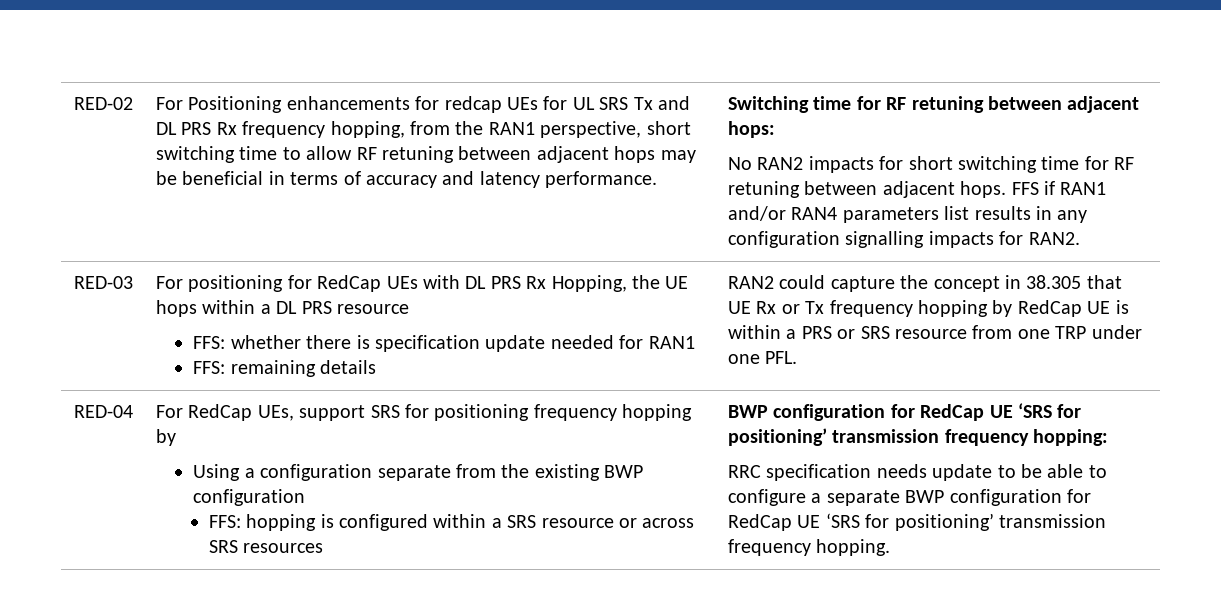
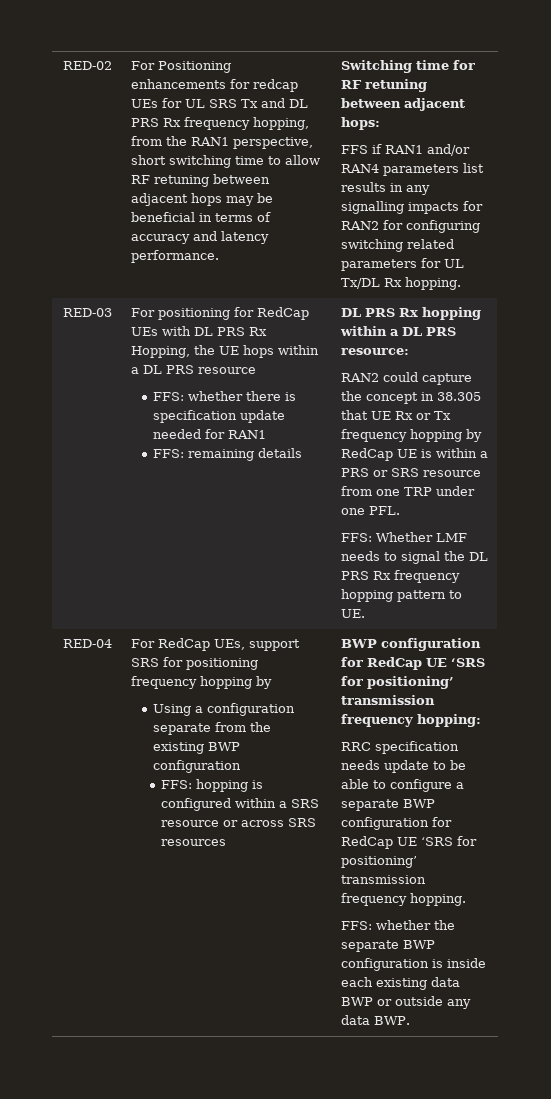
[727,156,1135,173] [727,181,1007,198] No RAN2 impacts for short switching time for RF retuning between adjacent hops. -> (380, 123) none
[727,231,840,248] configuration -> (430, 190) none
[1028,232,1080,245] RAN2. -> [340,220,480,233] [340,239,454,252] [340,258,464,271] [340,277,461,290] RAN2 for configuring switching related parameters for UL Tx/DL Rx hopping.
(377, 367) none -> [340,307,481,320] [339,326,456,336] [340,348,409,355] DL PRS Rx hopping within a DL PRS resource: //
(798, 357) none -> [340,532,467,542] [340,551,488,564] [340,570,460,583] [340,589,462,602] [340,609,365,618] // FFS: Whether LMF needs to signal the DL PRS Rx frequency hopping pattern to UE.
(891, 547) none -> [340,920,455,930] [340,940,435,952] [340,958,486,971] [340,977,460,990] [340,996,471,1009] [340,1015,410,1025] // FFS: whether the separate BWP configuration is inside each existing data BWP or outside any data BWP.

